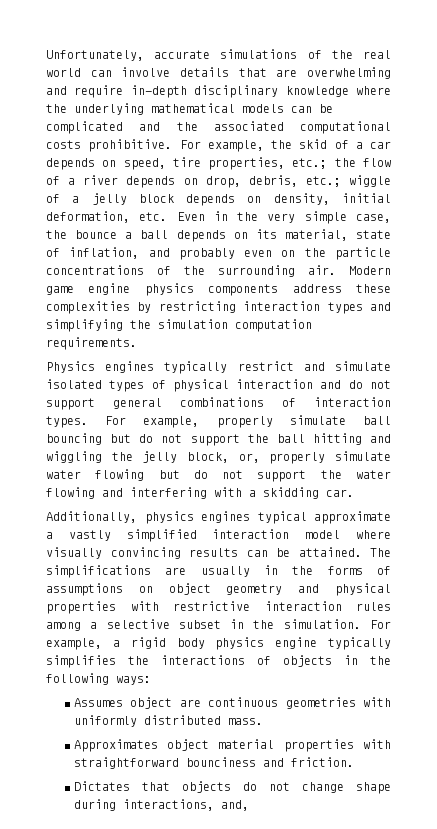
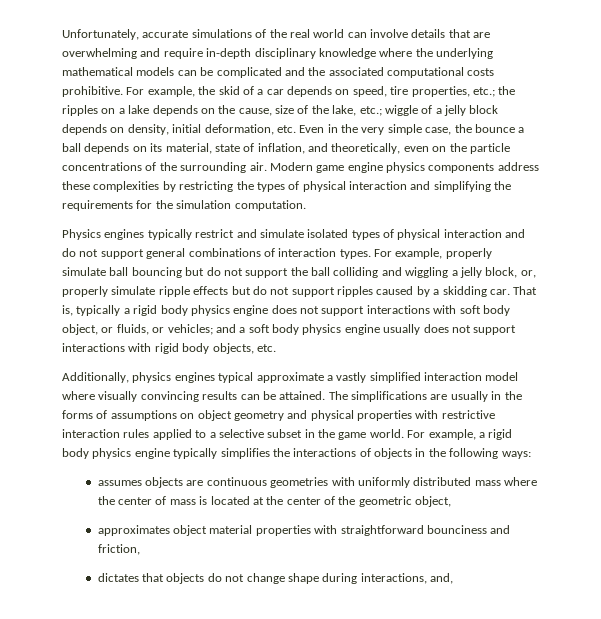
[363,158,391,167] [46,175,298,188] flow of a river depends on drop, debris, -> [62,105,357,116] ripples on a lake depends on the cause, size of the lake,
[178,248,235,260] probably -> [331,143,401,154] theoretically,
[243,301,391,314] [46,319,312,332] [46,337,137,350] interaction types and simplifying the simulation computation requirements. -> [236,181,512,192] [62,200,306,211] the types of physical interaction and simplifying the requirements for the simulation computation.
[312,433,362,445] hitting -> [333,267,379,278] colliding
[111,452,133,461] the -> [451,270,458,276] a
[46,469,391,482] [46,487,354,499] water flowing but do not support the water flowing and interfering with a skidding car. -> [158,286,538,297] [62,305,510,316] [62,324,517,335] [62,343,276,354] ripple effects but do not support ripples caused by a skidding car. That is, typically a rigid body physics engine does not support interactions with soft body object, or fluids, or vehicles; and a soft body physics engine usually does not support interactions with rigid body objects, etc.
[46,622,81,631] among -> [152,429,207,440] applied to
[283,619,361,629] simulation. -> [338,429,404,440] game world.
[73,697,173,709] Assumes object -> [97,477,184,488] assumes objects
[227,718,263,725] [73,739,158,752] mass. // Approximates -> [474,477,538,486] [97,496,452,507] [97,525,170,536] mass where the center of mass is located at the center of the geometric object, // approximates
[290,757,354,767] [73,781,130,791] friction. // Dictates -> [97,544,140,555] [97,573,139,582] friction, // dictates

